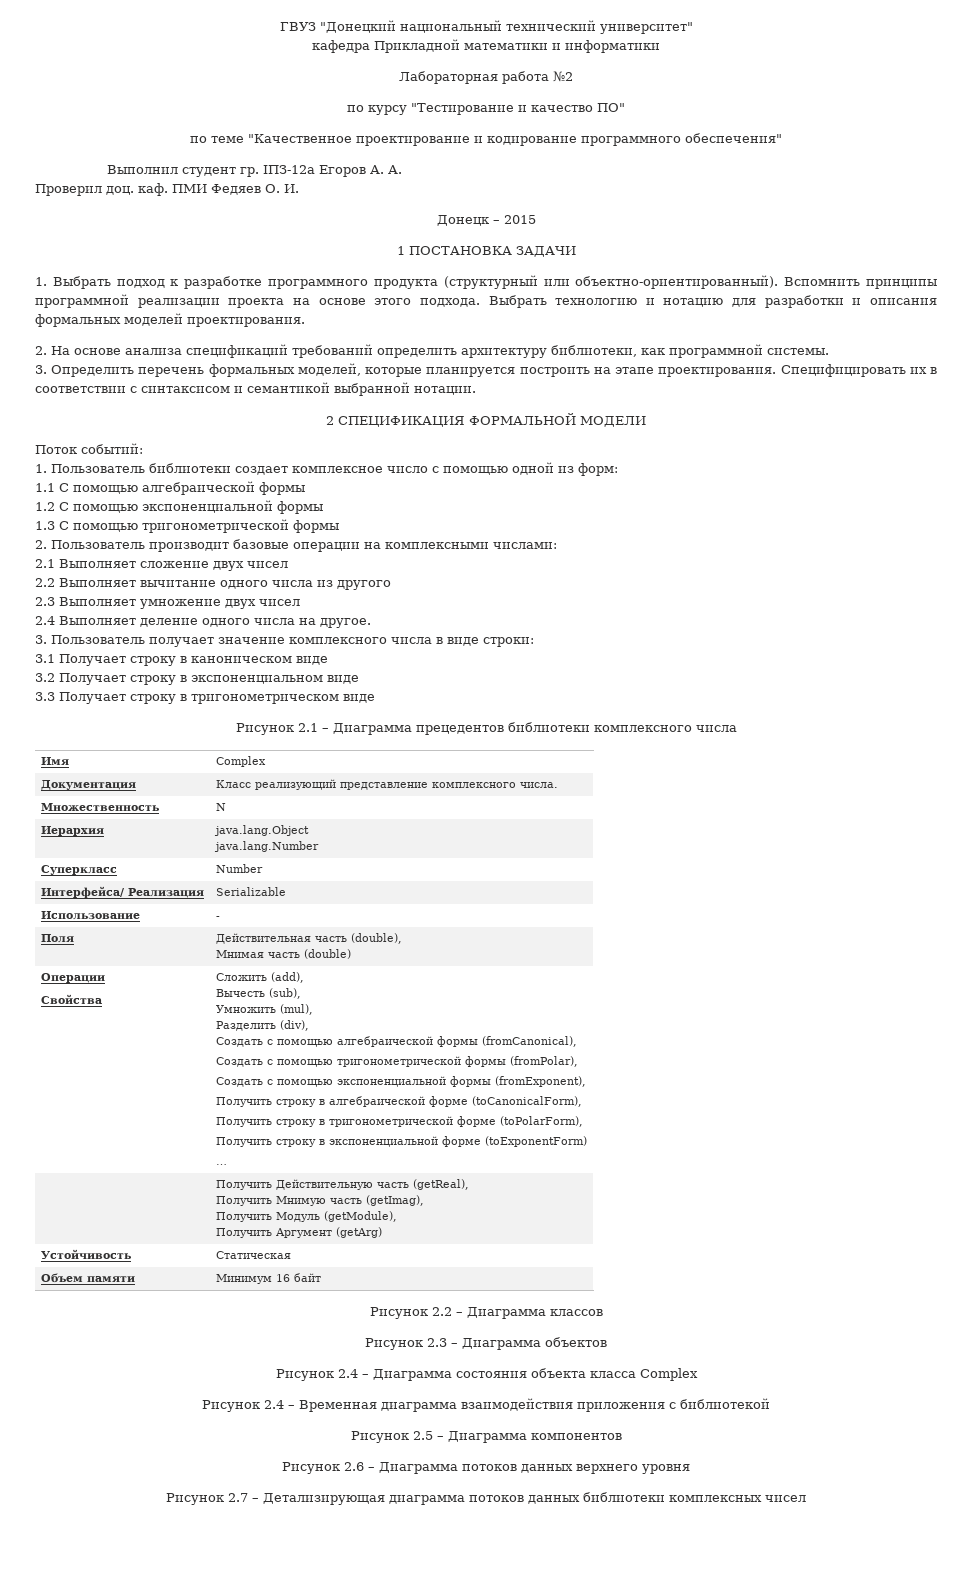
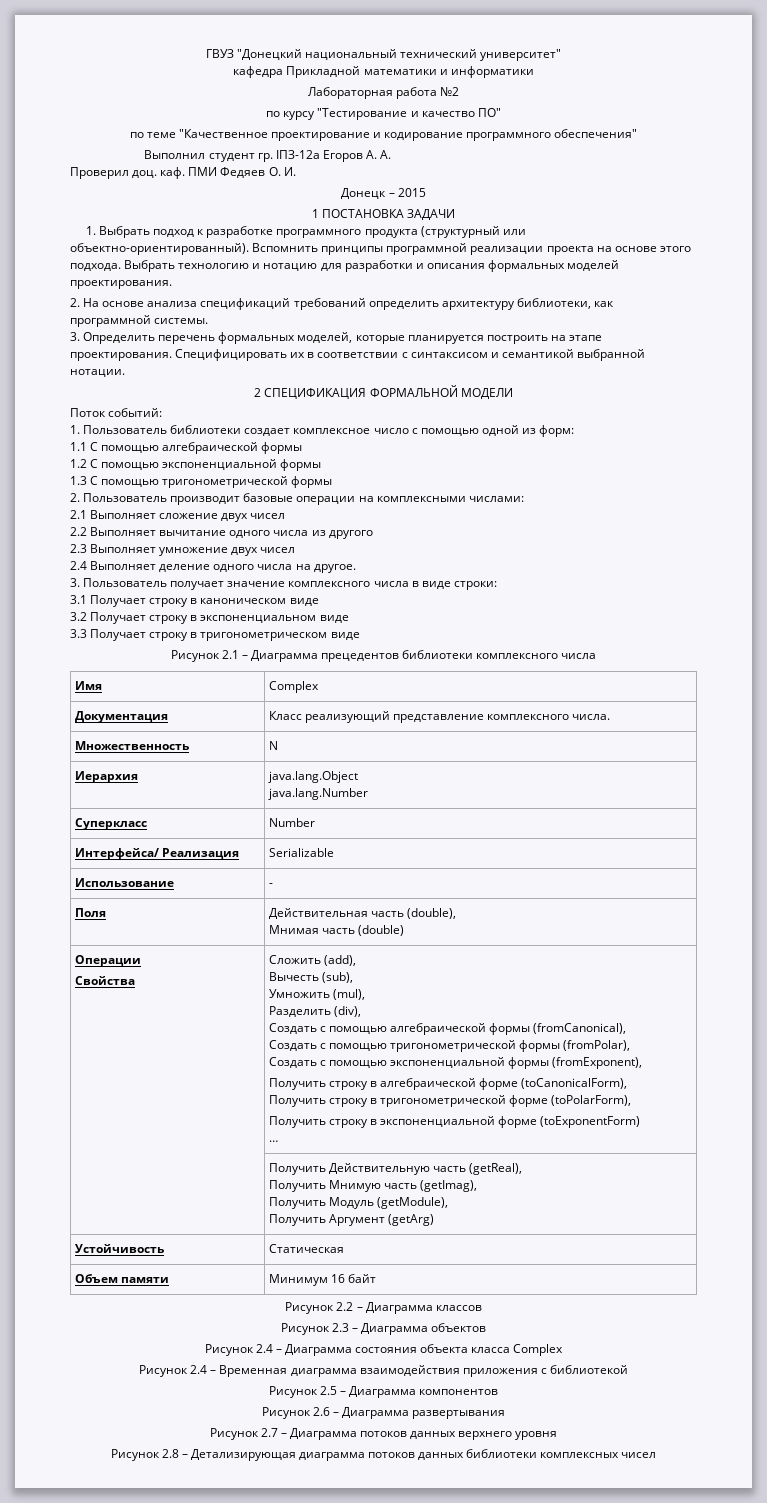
(458, 1468) none -> [412,1410,506,1419] [209,1428,357,1440] развертывания // Рисунок 2.7 – Диаграмма
[228,1493,248,1502] 2.7 -> [161,1449,179,1458] 2.8

